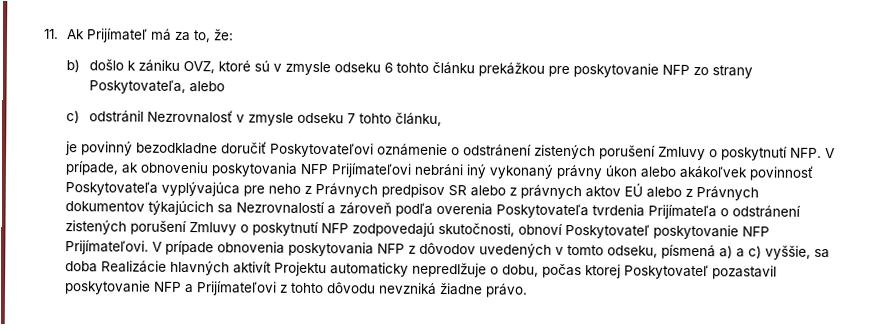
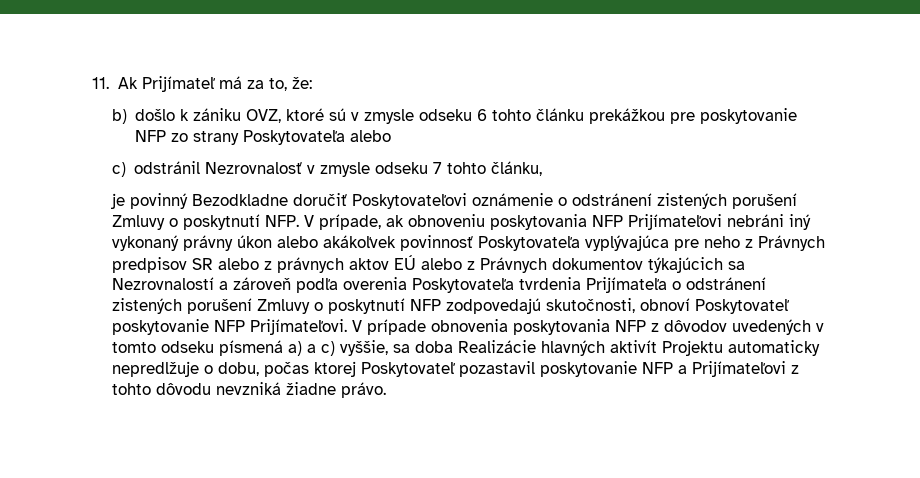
[89,79,187,95] Poskytovateľa, -> [243,130,346,145] Poskytovateľa
[136,142,219,155] bezodkladne -> [191,194,288,206] Bezodkladne
[607,245,659,258] odseku, -> [160,341,214,353] odseku

